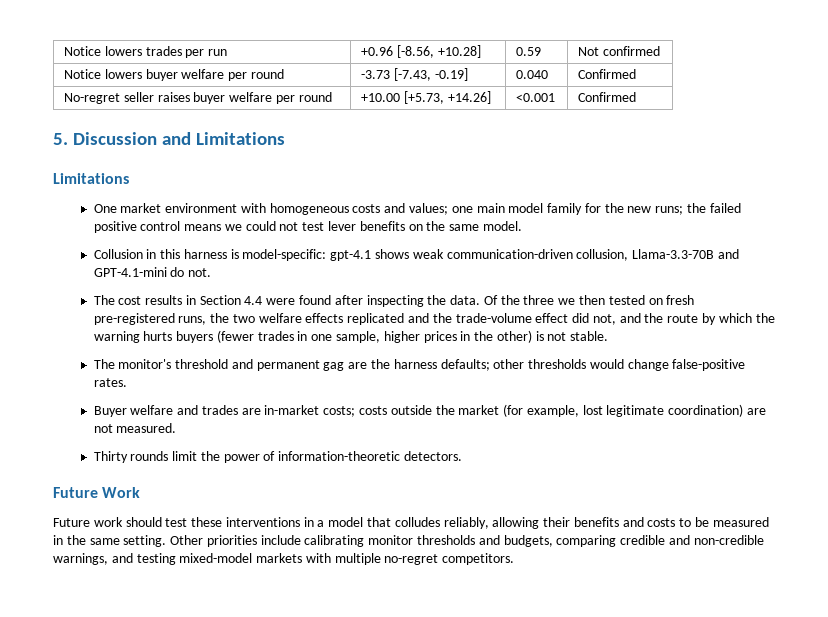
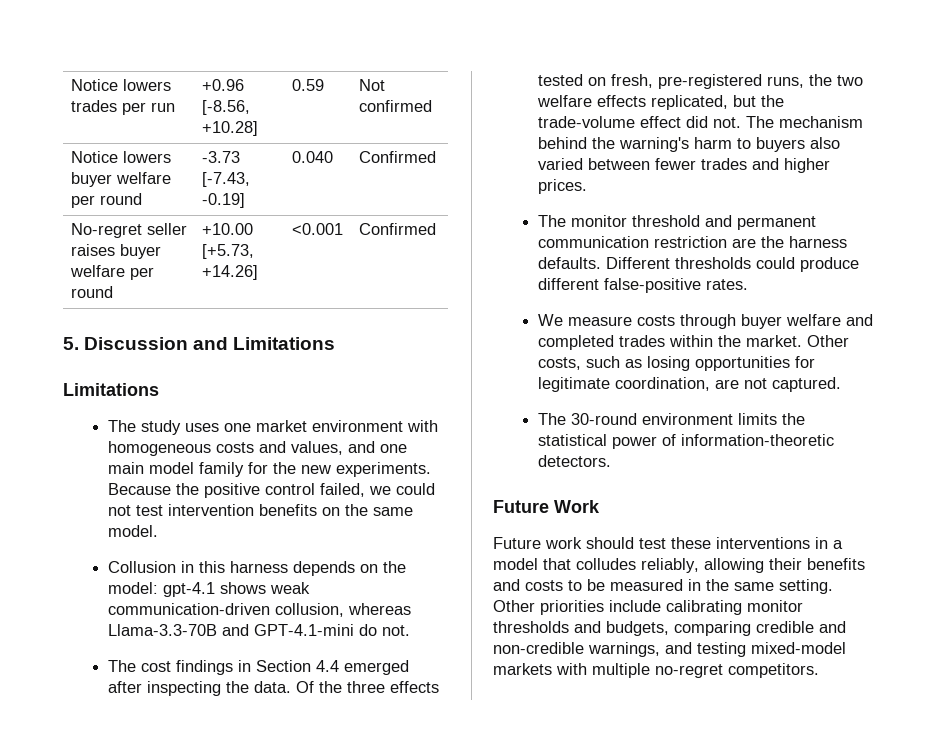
[93,204,117,213] One -> [108,420,252,435] The study uses one
[409,203,449,215] values; -> [291,441,376,455] values, and
[655,203,741,215] runs; the failed -> [336,462,432,477] [108,483,200,495] experiments. Because the
[184,224,222,231] means -> [320,483,366,497] failed,
[328,221,357,231] lever -> [168,504,255,516] intervention
[230,249,327,261] is model-specific: -> [293,561,407,576] [108,582,159,594] depends on the model:
(629, 255) none -> [348,603,412,615] whereas
[145,295,183,305] results -> [176,660,234,675] findings
[266,295,332,305] were found -> [344,660,410,675] emerged
[558,295,606,305] we then -> [390,681,440,693] effects
[666,295,695,305] fresh -> [611,74,654,88] fresh,
[347,313,430,325] replicated and -> [651,95,757,110] replicated, but
[592,313,775,325] [93,330,609,343] [93,359,172,369] not, and the route by which the warning hurts buyers (fewer trades in one sample, higher prices in the other) is not stable. // The monitor's -> [713,116,864,128] [538,137,841,152] [538,158,831,173] [538,179,588,194] [538,215,628,227] not. The mechanism behind the warning's harm to buyers also varied between fewer trades and higher prices. // The monitor
[323,362,345,371] gag -> [538,236,728,248] communication restriction
[440,359,746,371] [93,378,127,387] [93,404,767,417] [93,423,177,433] [93,451,220,463] defaults; other thresholds would change false-positive rates. // Buyer welfare and trades are in-market costs; costs outside the market (for example, lost legitimate coordination) are not measured. // Thirty rounds limit the -> [538,257,860,272] [538,278,749,293] [538,314,874,329] [538,335,850,350] [538,356,816,371] [538,377,842,392] [538,413,806,425] [538,434,608,446] defaults. Different thresholds could produce different false-positive rates. // We measure costs through buyer welfare and completed trades within the market. Other costs, such as losing opportunities for legitimate coordination, are not captured. // The 30-round environment limits the statistical

